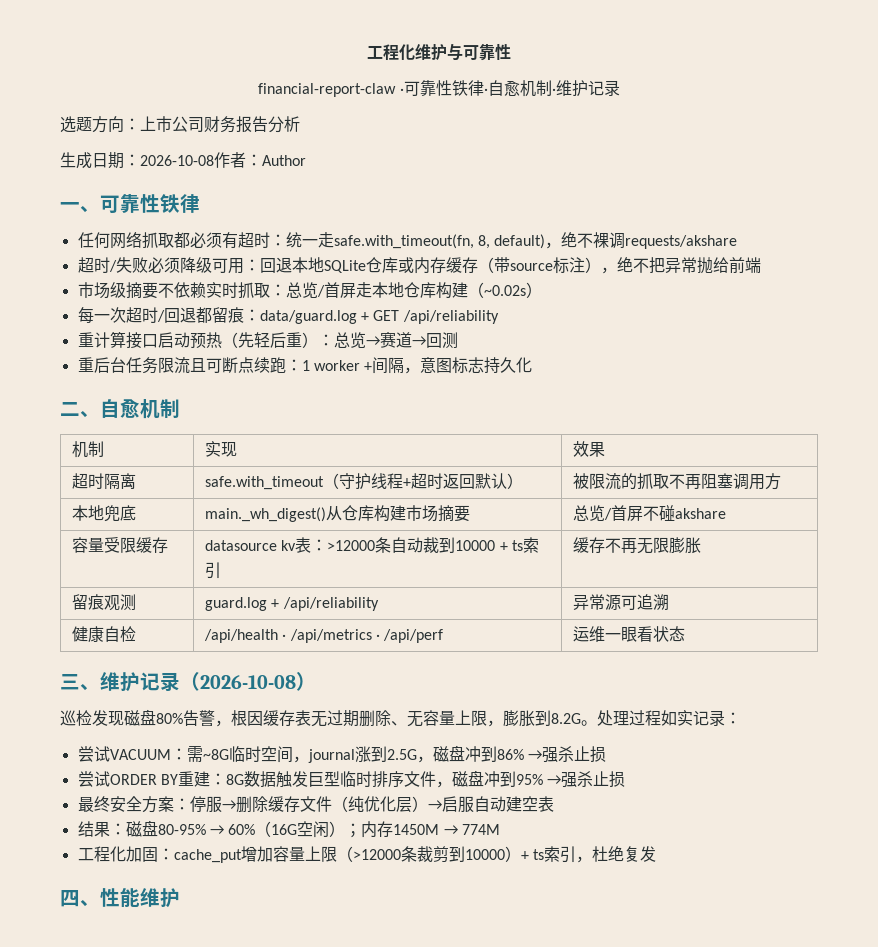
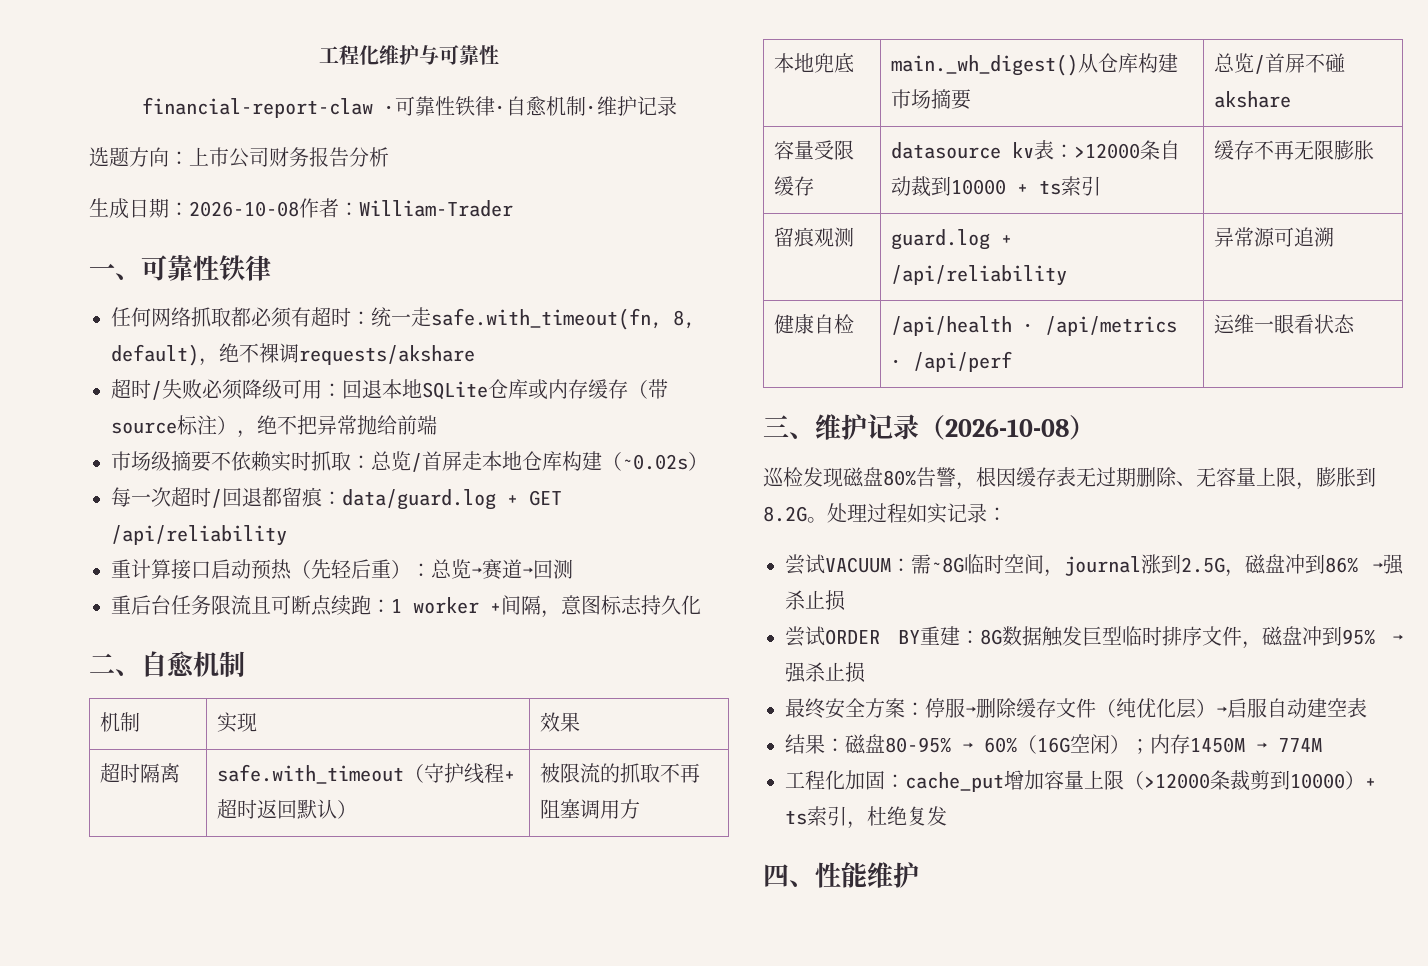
[262,155,306,166] Author -> [359,200,513,217] William-Trader

